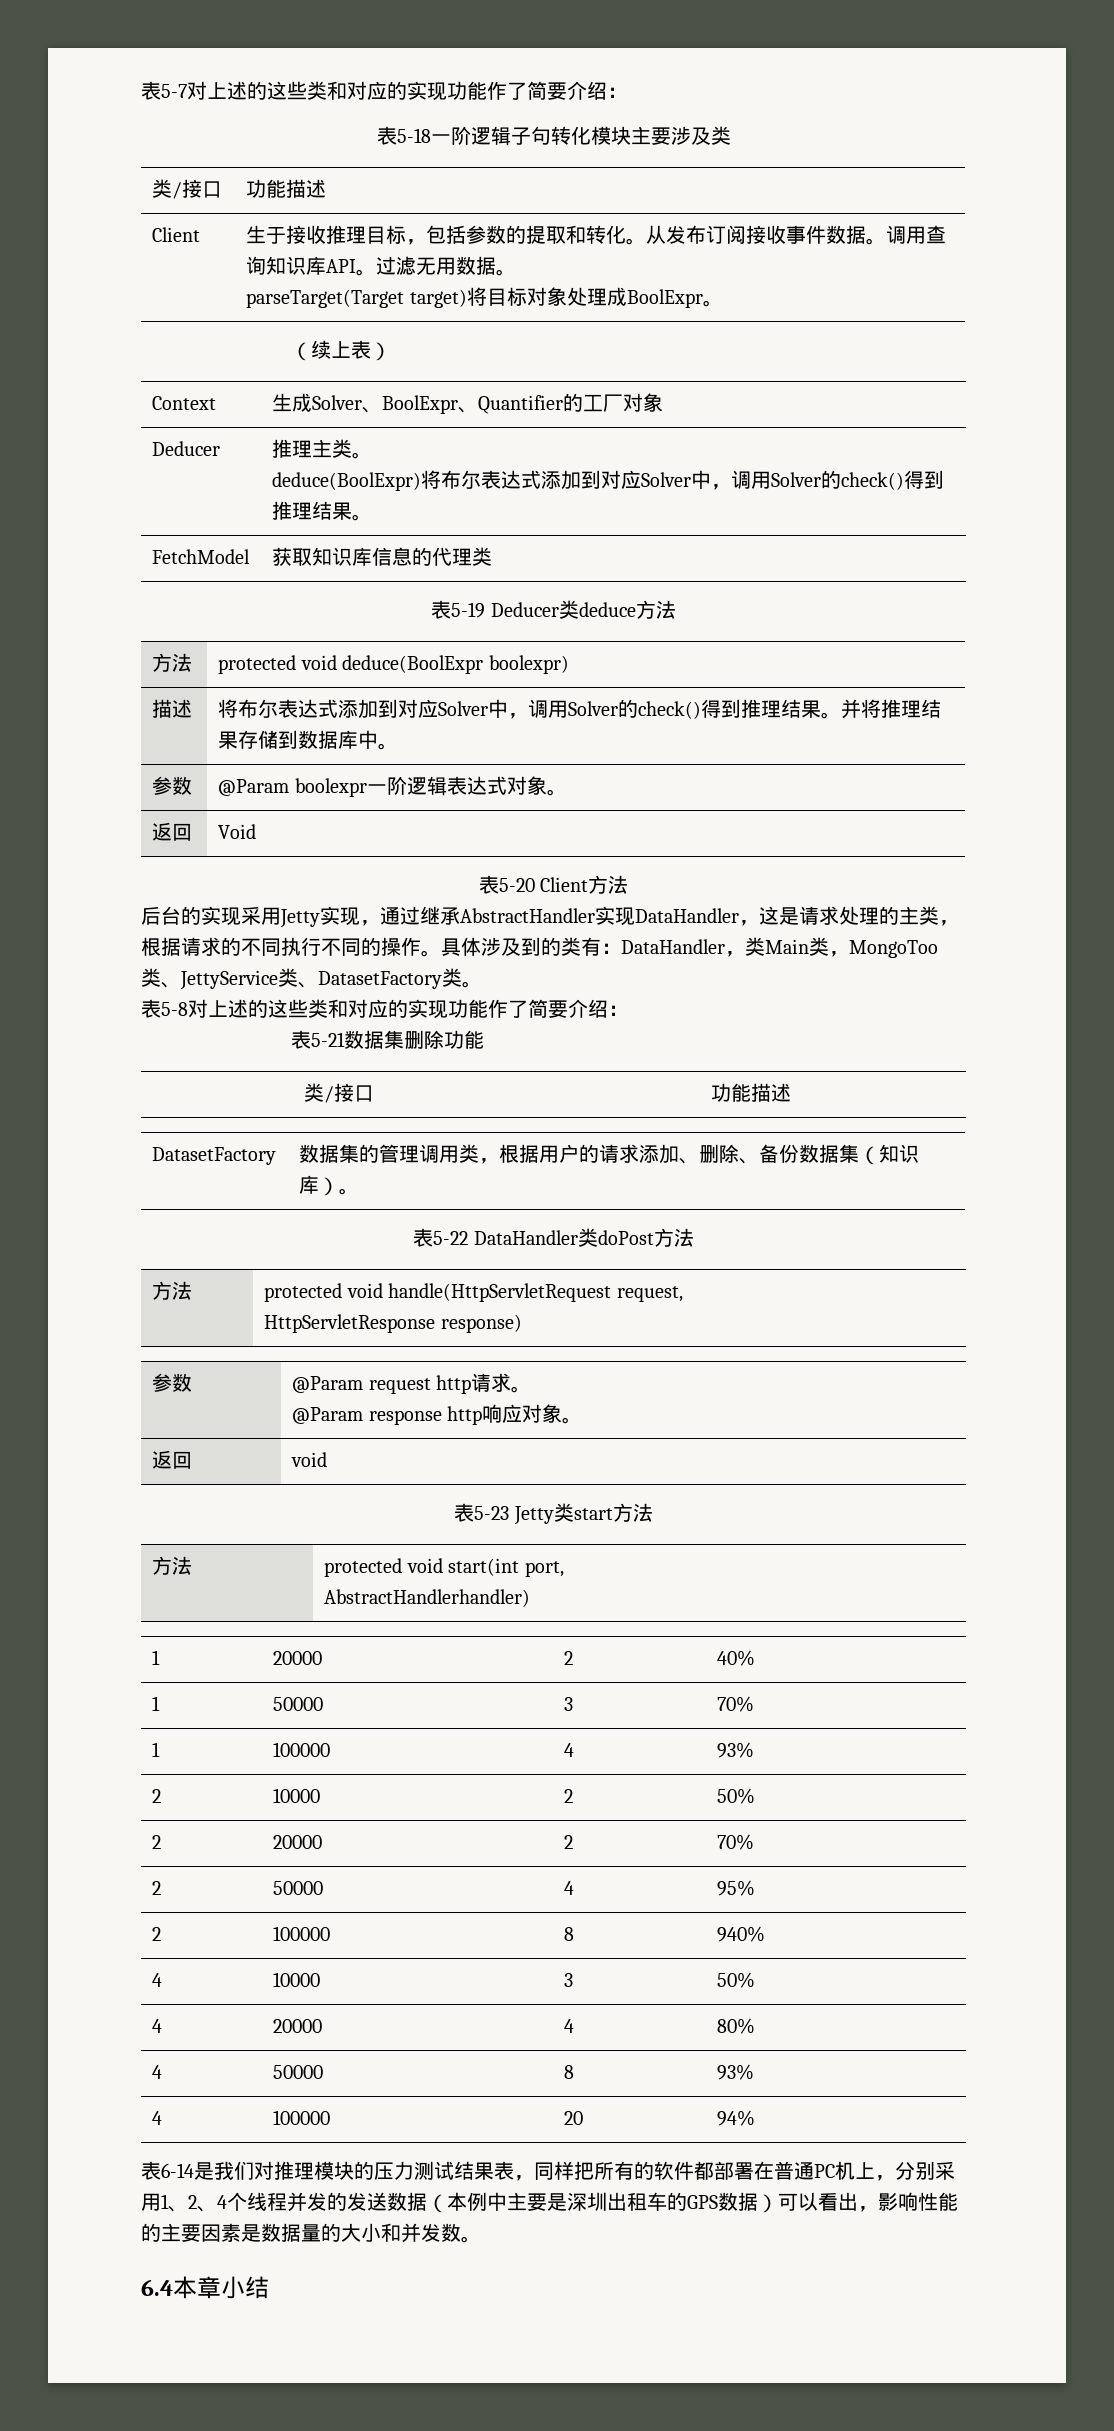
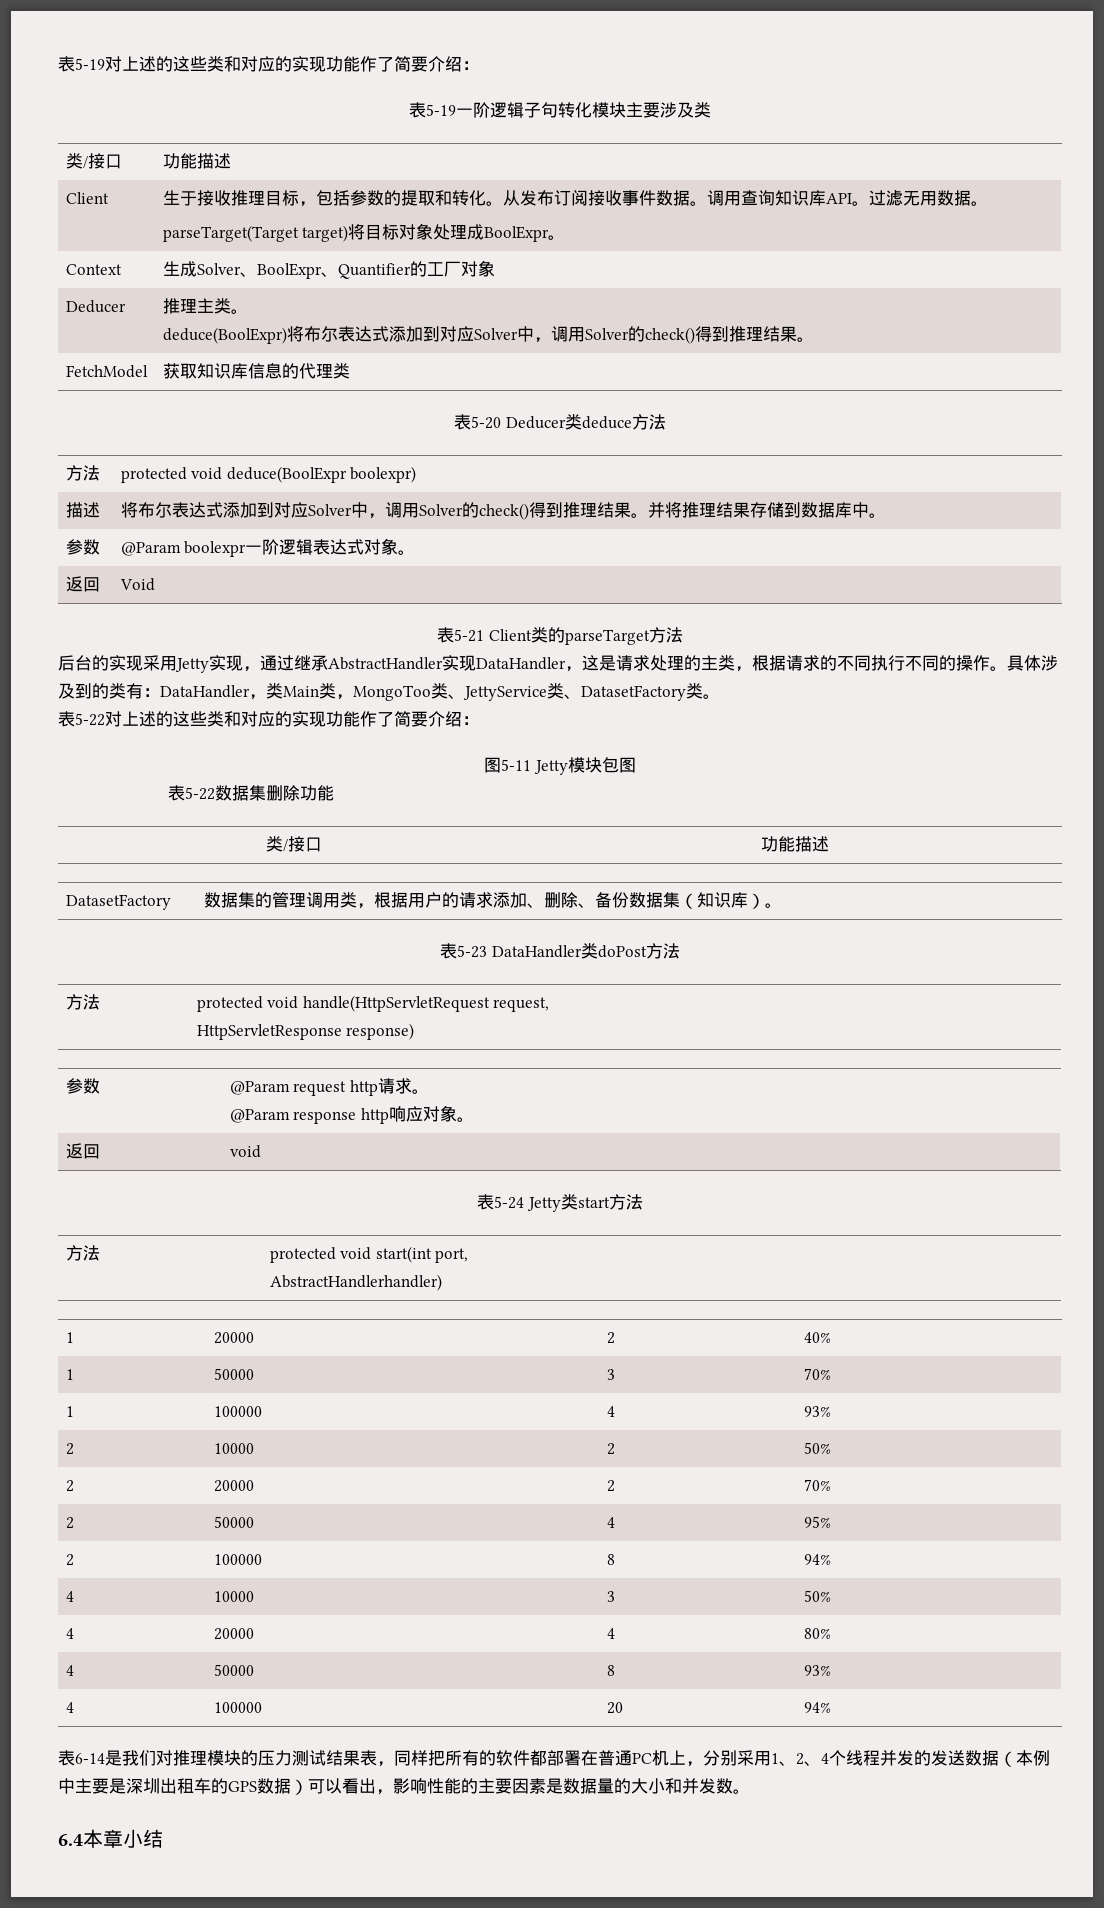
[141,81,187,100] 表5-7 -> [58,56,105,72] 表5-19
[396,128,431,143] 5-18 -> [426,104,456,116] 5-19
[290,340,391,361] // （续上表） -> (566, 237) none
[451,602,486,618] 5-19 -> [471,416,502,429] 5-20
[498,877,589,892] 5-20 Client -> [454,627,650,645] 5-21 Client类的parseTarget
[161,1002,188,1016] 5-8 -> [75,713,105,726] 5-22
[290,1030,345,1049] // 表5-21 -> [484,757,636,775] [168,785,216,801] // 图5-11 Jetty模块包图 // 表5-22
[433,1231,469,1245] 5-22 -> [457,945,488,958] 5-23
[474,1506,510,1520] 5-23 -> [494,1196,525,1209] 5-24
[717,1926,766,1942] 940% -> [803,1554,831,1565] 94%

